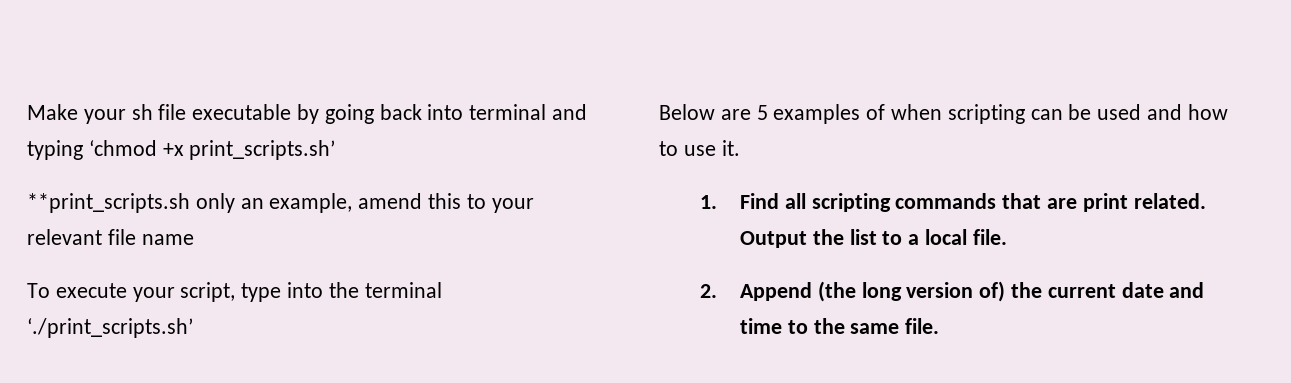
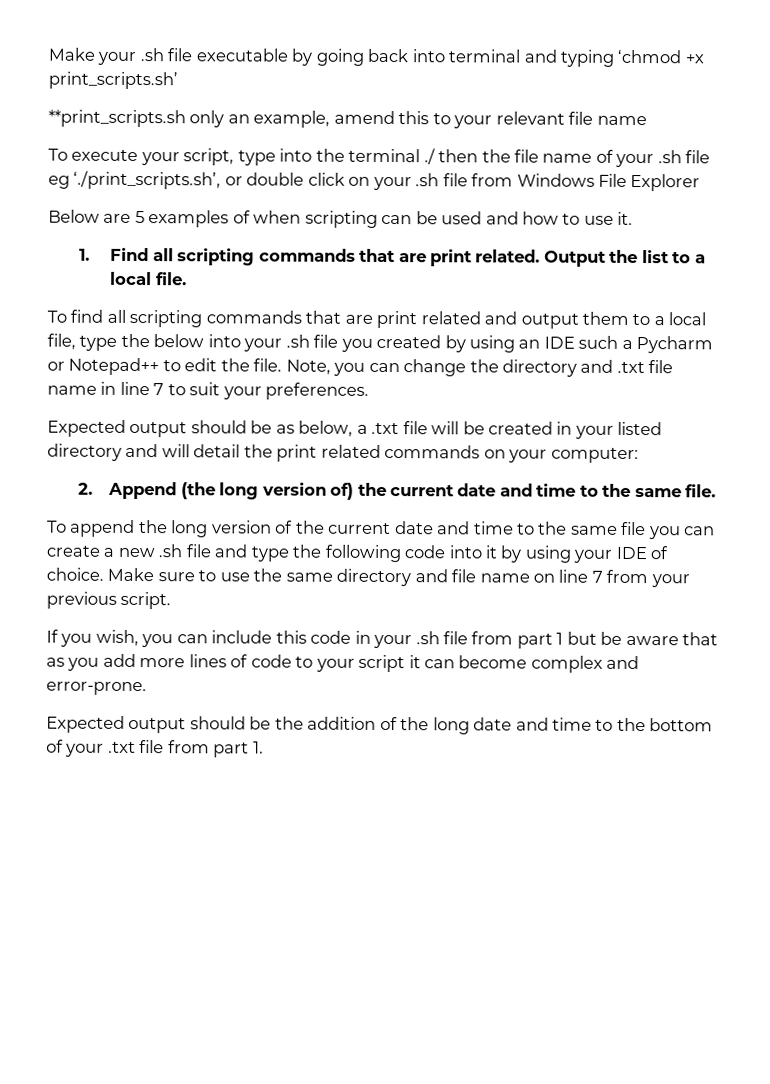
[131,104,153,120] sh -> [139,48,164,62] .sh
[27,318,193,338] ‘./print_scripts.sh’ -> [423,148,711,168] [48,170,701,192] ./ then the file name of your .sh file eg ‘./print_scripts.sh’, or double click on your .sh file from Windows File Explorer
(1007, 237) none -> [47,309,707,329] [47,333,714,354] [47,357,674,377] [47,381,370,400] [47,419,663,439] [47,443,639,464] // To find all scripting commands that are print related and output them to a local file, type the below into your .sh file you created by using an IDE such a Pycharm or Notepad++ to edit the file. Note, you can change the directory and .txt file name in line 7 to suit your preferences. // Expected output should be as below, a .txt file will be created in your listed directory and will detail the print related commands on your computer:
(940, 326) none -> [47,519,716,540] [46,544,669,563] [46,567,690,588] [46,591,172,610] [46,629,719,649] [46,653,640,673] [46,681,147,696] [46,715,714,735] [46,739,264,758] // To append the long version of the current date and time to the same file you can create a new .sh file and type the following code into it by using your IDE of choice. Make sure to use the same directory and file name on line 7 from your previous script. // If you wish, you can include this code in your .sh file from part 1 but be aware that as you add more lines of code to your script it can become complex and error-prone. // Expected output should be the addition of the long date and time to the bottom of your .txt file from part 1.

